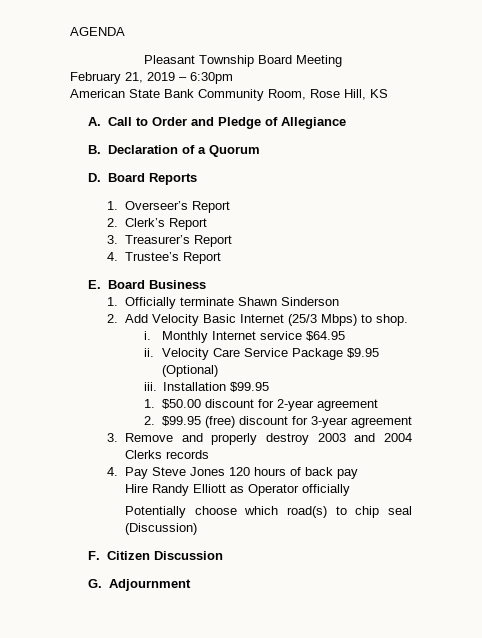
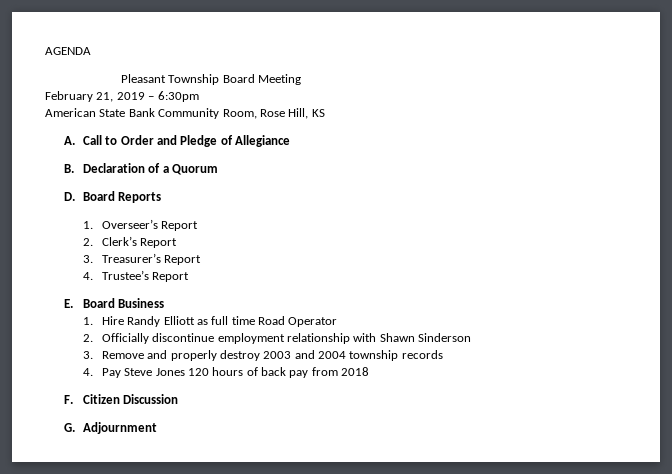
[125,297,340,309] [106,314,409,326] [143,331,345,343] [143,348,379,360] [161,365,218,377] [143,382,270,392] [143,399,378,411] [143,416,412,428] Officially terminate Shawn Sinderson // 2. Add Velocity Basic Internet (25/3 Mbps) to shop. // i. Monthly Internet service $64.95 // ii. Velocity Care Service Package $9.95 (Optional) // iii. Installation $99.95 // 1. $50.00 discount for 2-year agreement // 2. $99.95 (free) discount for 3-year agreement -> [101,316,338,327] [82,333,472,344] Hire Randy Elliott as full time Road Operator // 2. Officially discontinue employment relationship with Shawn Sinderson
[125,450,163,459] Clerks -> [349,350,399,361] township
[125,484,351,496] [125,506,412,518] [125,523,198,535] // Hire Randy Elliott as Operator officially // Potentially choose which road(s) to chip seal (Discussion) -> [311,367,370,376] from 2018

